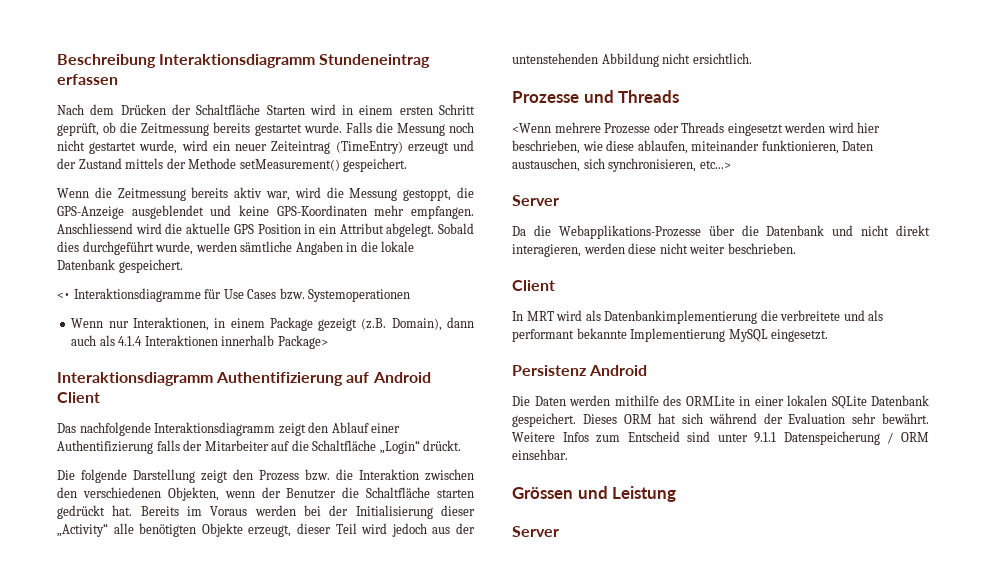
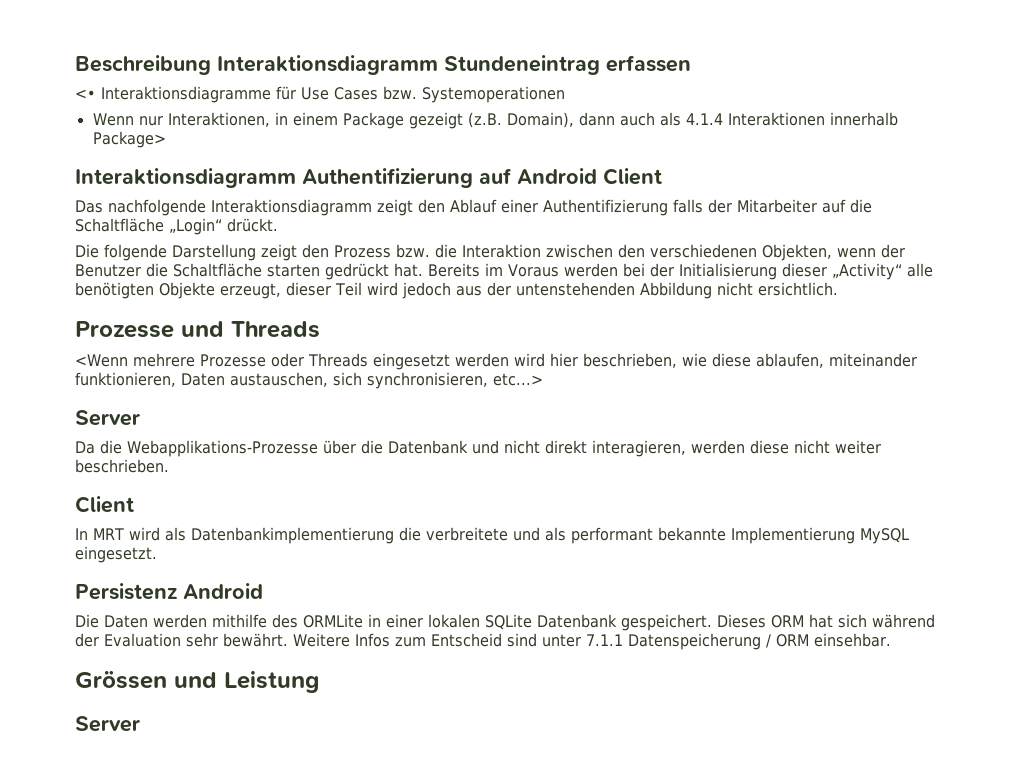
[57,104,476,115] [57,122,475,136] [57,140,475,154] [57,158,408,172] [57,187,475,201] [57,205,474,219] [57,223,474,237] [57,241,415,255] [57,259,183,273] // Nach dem Drücken der Schaltfläche Starten wird in einem ersten Schritt geprüft, ob die Zeitmessung bereits gestartet wurde. Falls die Messung noch nicht gestartet wurde, wird ein neuer Zeiteintrag (TimeEntry) erzeugt und der Zustand mittels der Methode setMeasurement() gespeichert. // Wenn die Zeitmessung bereits aktiv war, wird die Messung gestoppt, die GPS-Anzeige ausgeblendet und keine GPS-Koordinaten mehr empfangen. Anschliessend wird die aktuelle GPS Position in ein Attribut abgelegt. Sobald dies durchgeführt wurde, werden sämtliche Angaben in die lokale Datenbank gespeichert. -> (691, 63) none
[754,432,777,443] 9.1.1 -> [585,634,623,646] 7.1.1

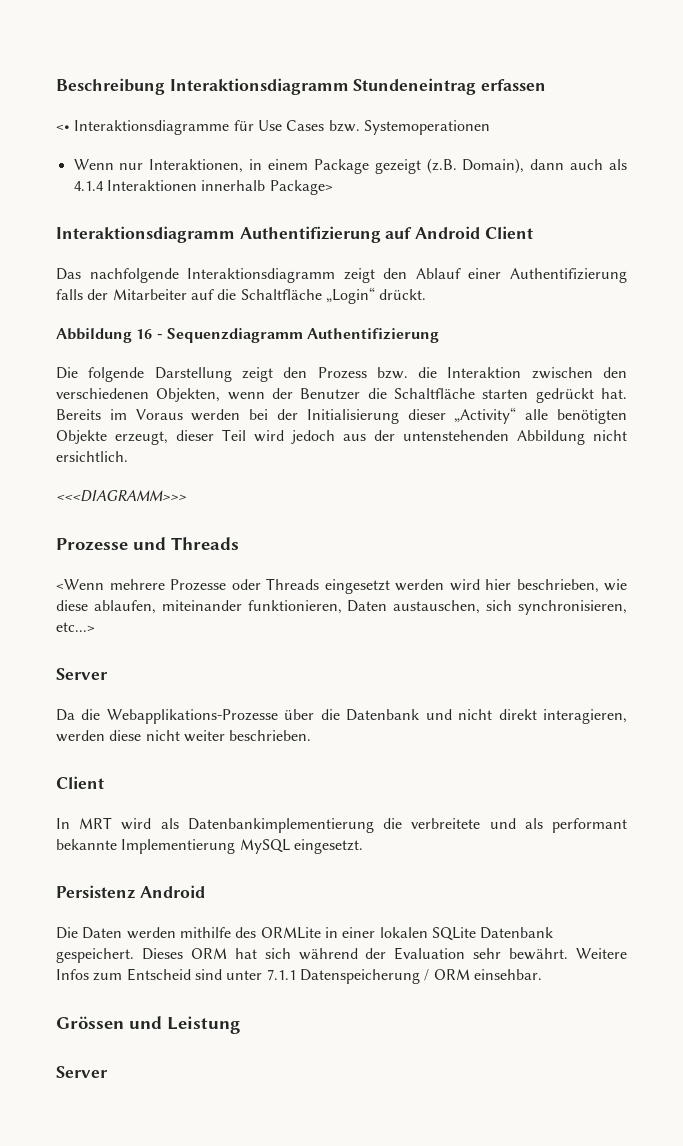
(278, 225) none -> [56,328,440,343] // Abbildung 16 - Sequenzdiagramm Authentifizierung
(838, 289) none -> [56,490,186,502] // <<<DIAGRAMM>>>

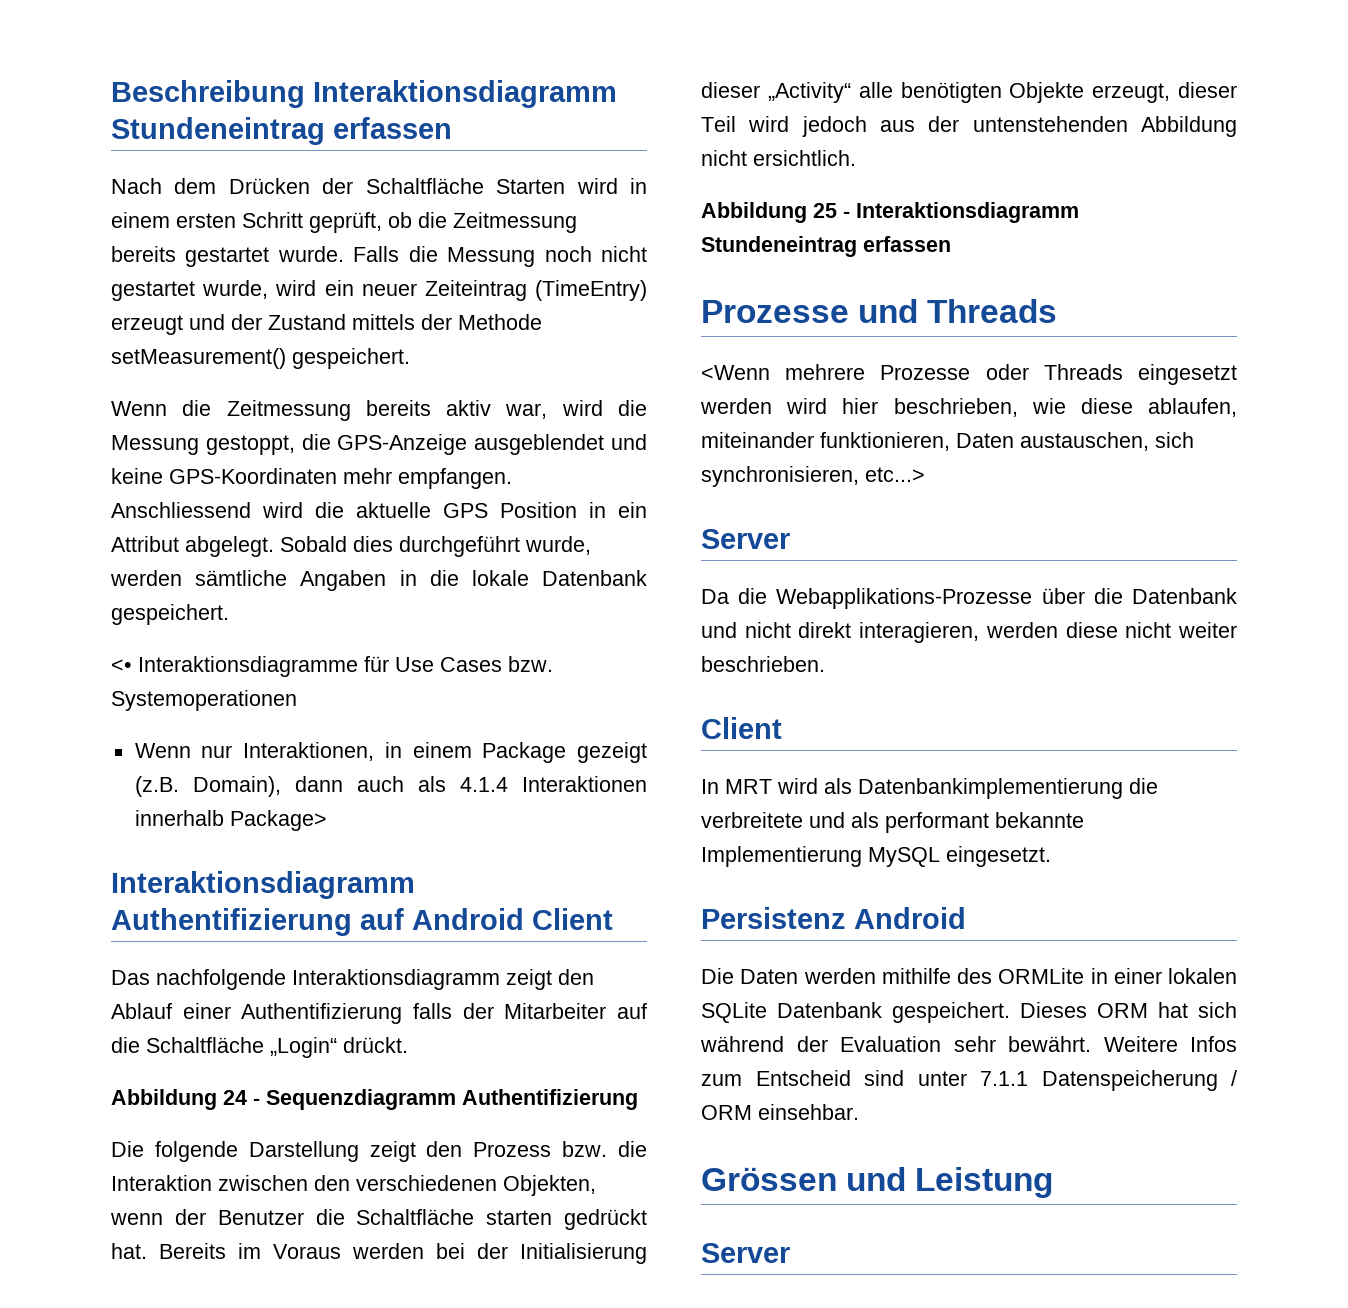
(547, 85) none -> [111,178,647,194] [111,212,577,233] [111,246,647,267] [111,280,647,301] [111,314,542,335] [111,348,410,369] [111,400,647,421] [111,434,647,455] [111,468,512,489] [111,502,647,518] [111,536,591,557] [110,570,648,591] [111,604,229,625] // Nach dem Drücken der Schaltfläche Starten wird in einem ersten Schritt geprüft, ob die Zeitmessung bereits gestartet wurde. Falls die Messung noch nicht gestartet wurde, wird ein neuer Zeiteintrag (TimeEntry) erzeugt und der Zustand mittels der Methode setMeasurement() gespeichert. // Wenn die Zeitmessung bereits aktiv war, wird die Messung gestoppt, die GPS-Anzeige ausgeblendet und keine GPS-Koordinaten mehr empfangen. Anschliessend wird die aktuelle GPS Position in ein Attribut abgelegt. Sobald dies durchgeführt wurde, werden sämtliche Angaben in die lokale Datenbank gespeichert.
[136,329,153,339] 16 -> [223,1090,247,1105] 24
[56,490,186,502] <<<DIAGRAMM>>> -> [701,202,1079,223] [701,236,951,257] Abbildung 25 - Interaktionsdiagramm Stundeneintrag erfassen

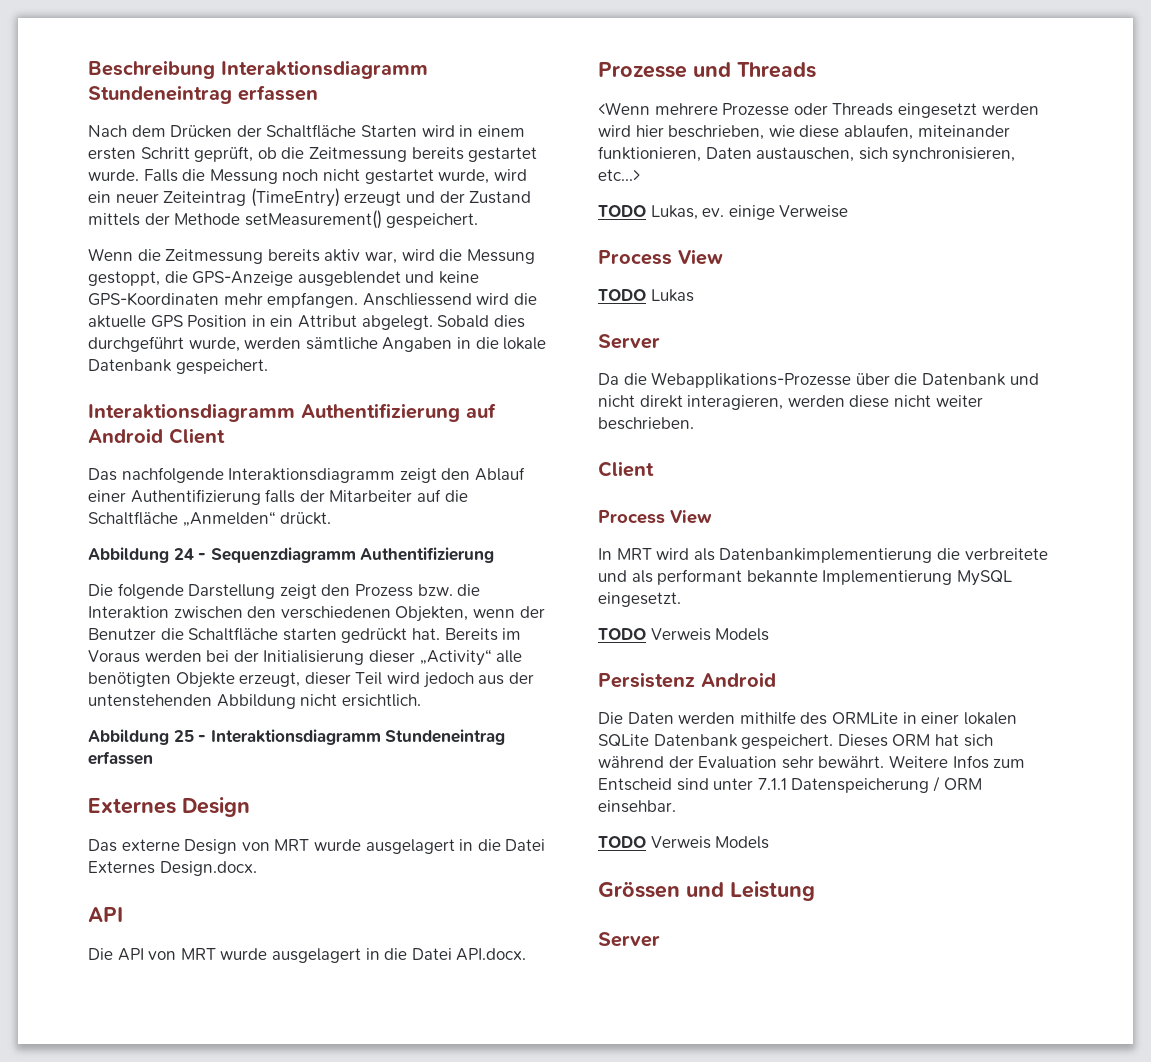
[111,656,553,677] [111,690,297,711] [134,742,648,763] [134,776,647,797] [134,810,327,831] // <• Interaktionsdiagramme für Use Cases bzw. Systemoperationen // Wenn nur Interaktionen, in einem Package gezeigt (z.B. Domain), dann auch als 4.1.4 Interaktionen innerhalb Package> -> (268, 366) none
[270,1037,337,1058] „Login“ -> [182,511,276,527] „Anmelden“
(951, 244) none -> [88,797,250,817] [88,839,546,854] [88,861,257,876] [88,907,123,922] [88,948,527,963] // Externes Design // Das externe Design von MRT wurde ausgelagert in die Datei Externes Design.docx. // API // Die API von MRT wurde ausgelagert in die Datei API.docx.
(925, 474) none -> [598,205,849,220] [598,249,723,265] [598,289,694,302] // TODO Lukas, ev. einige Verweise // Process View // TODO Lukas
(782, 728) none -> [598,510,712,524] // Process View
(1051, 856) none -> [598,628,770,641] // TODO Verweis Models
(859, 1112) none -> [598,836,770,849] // TODO Verweis Models

